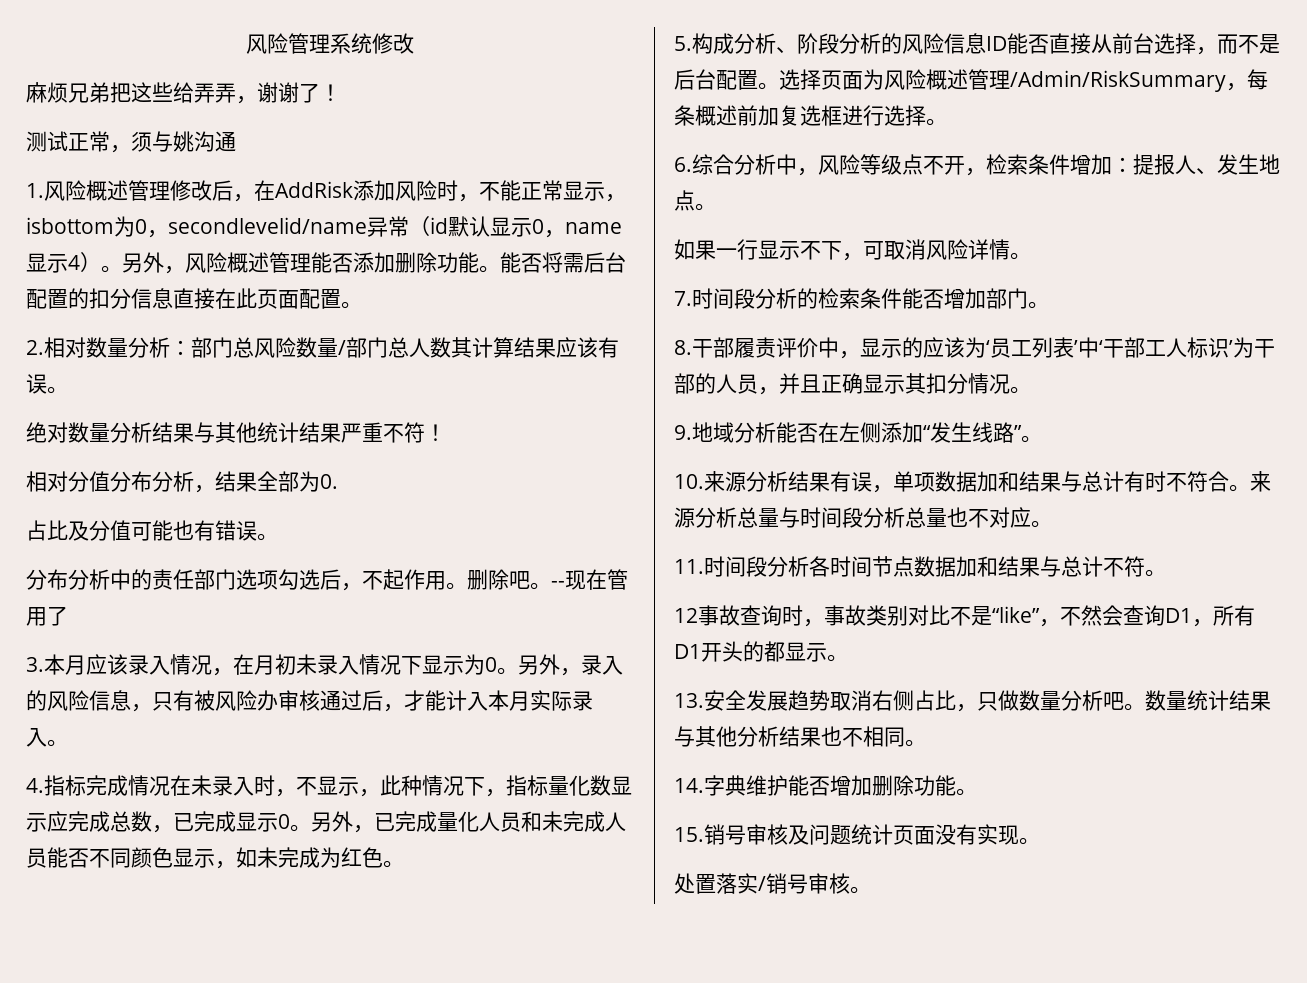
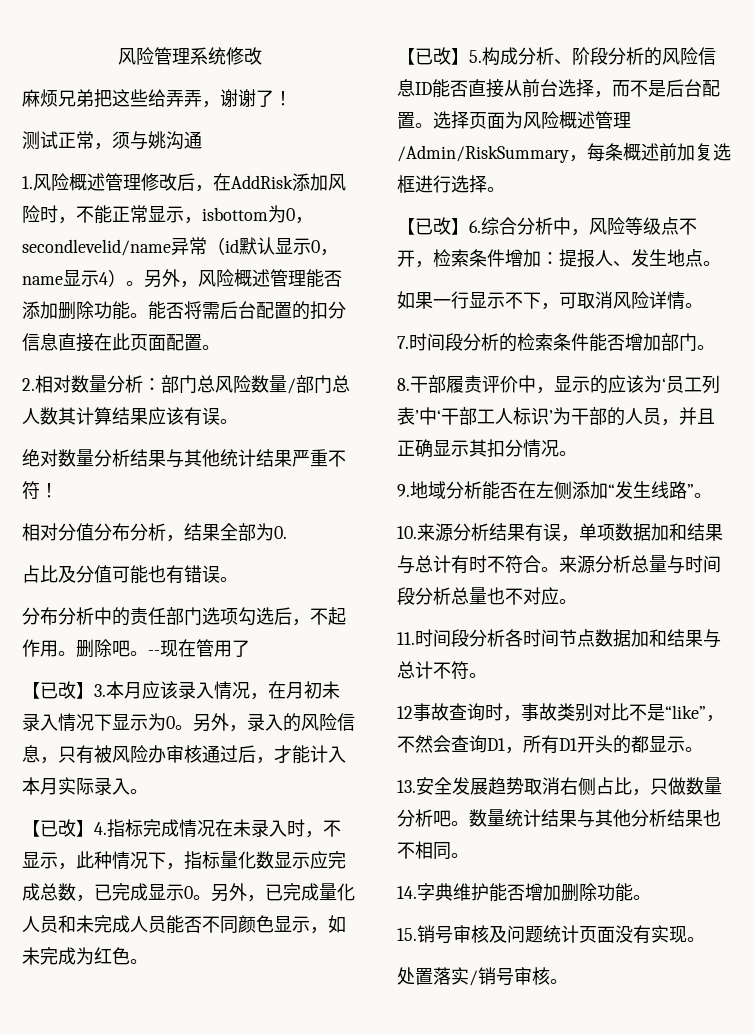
(68, 616) none -> [22,681,94,699] 【已改】
(68, 743) none -> [22,819,94,837] 【已改】
(404, 864) none -> [397,47,469,65] 【已改】
(947, 122) none -> [397,217,469,235] 【已改】

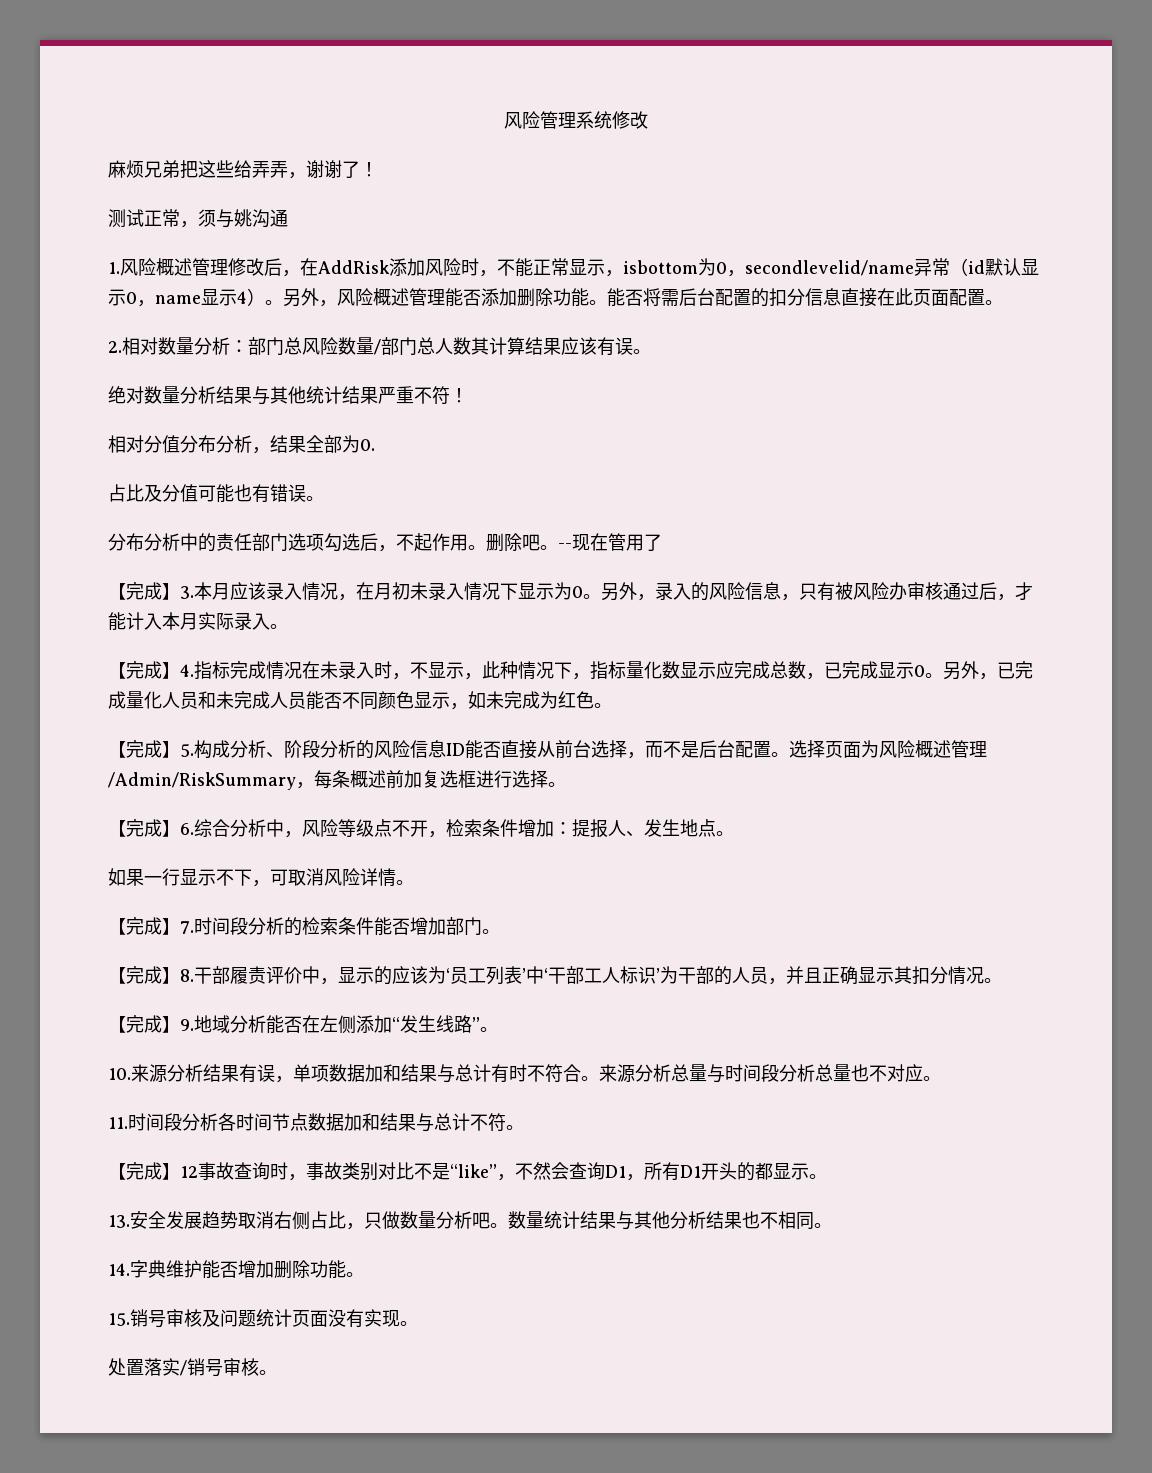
[40,681,76,699] 已改 -> [126,582,162,600] 完成
[40,819,76,837] 已改 -> [126,661,162,679] 完成
[415,47,451,65] 已改 -> [126,740,162,758] 完成
[415,217,451,235] 已改 -> [126,819,162,837] 完成
(703, 305) none -> [108,917,180,935] 【完成】
(715, 347) none -> [108,966,180,984] 【完成】
(577, 453) none -> [108,1015,180,1033] 【完成】
(487, 675) none -> [108,1162,180,1180] 【完成】

